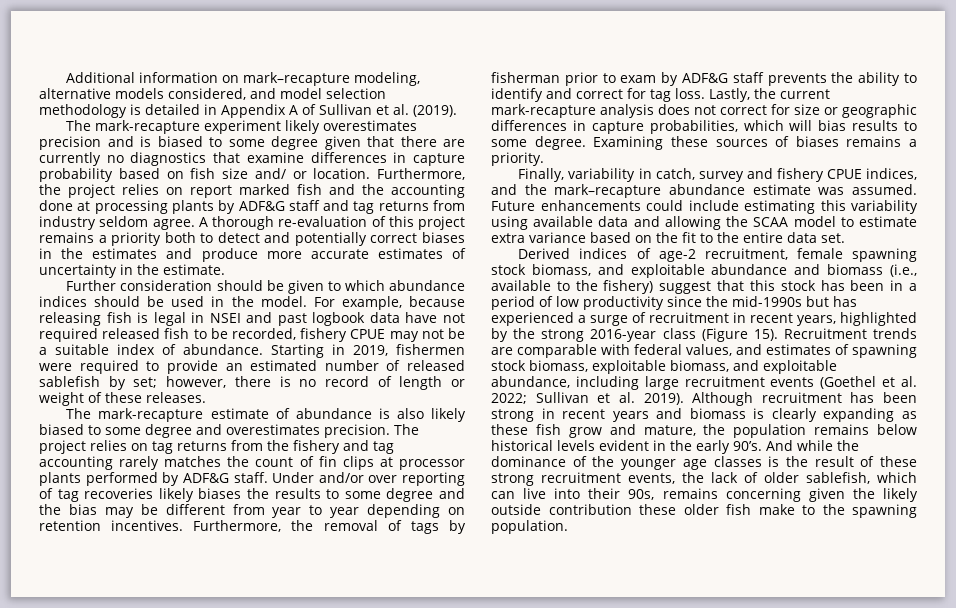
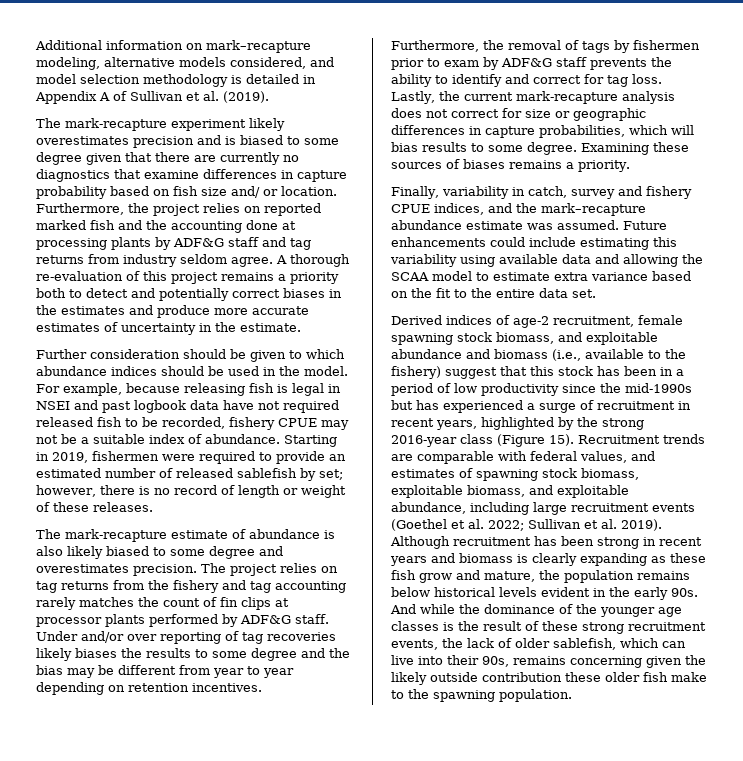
[190,185,232,198] report -> [264,203,321,216] reported
[491,72,560,83] fisherman -> [633,40,700,50] fishermen
[733,441,762,451] 90’s. -> [671,588,698,597] 90s.

